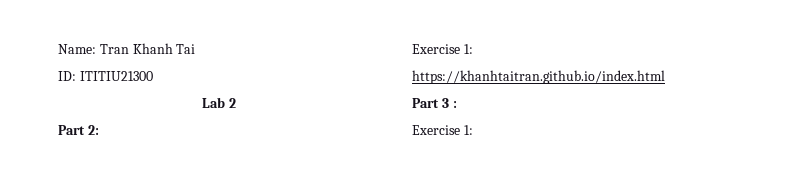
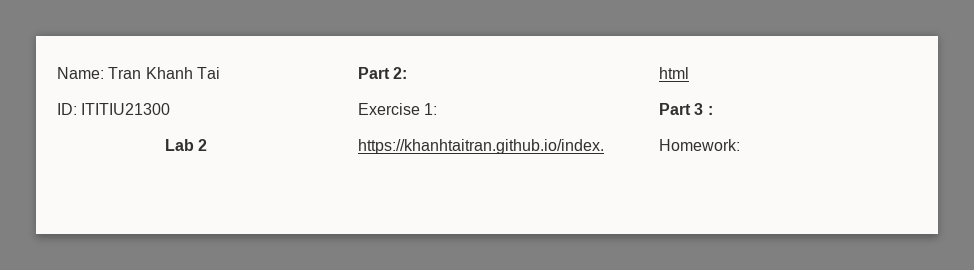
[412,125,473,135] Exercise 1: -> [659,139,740,151] Homework:

